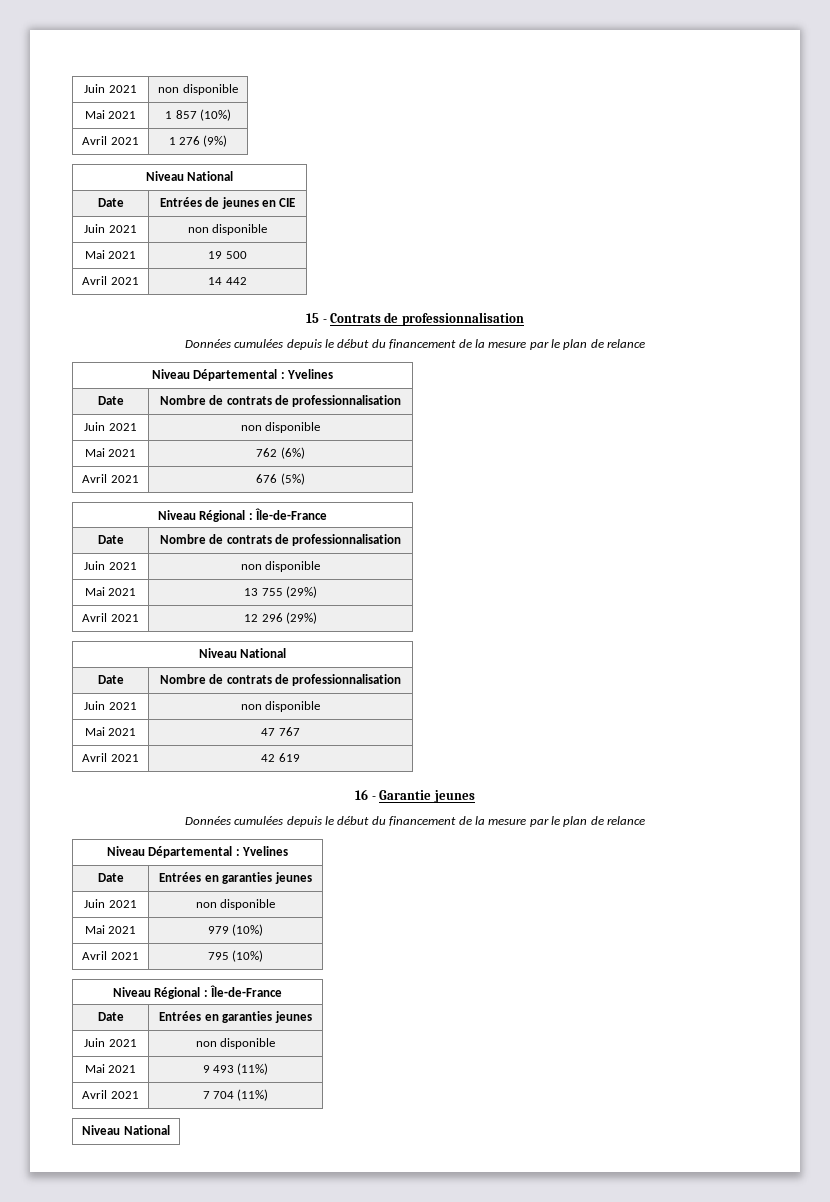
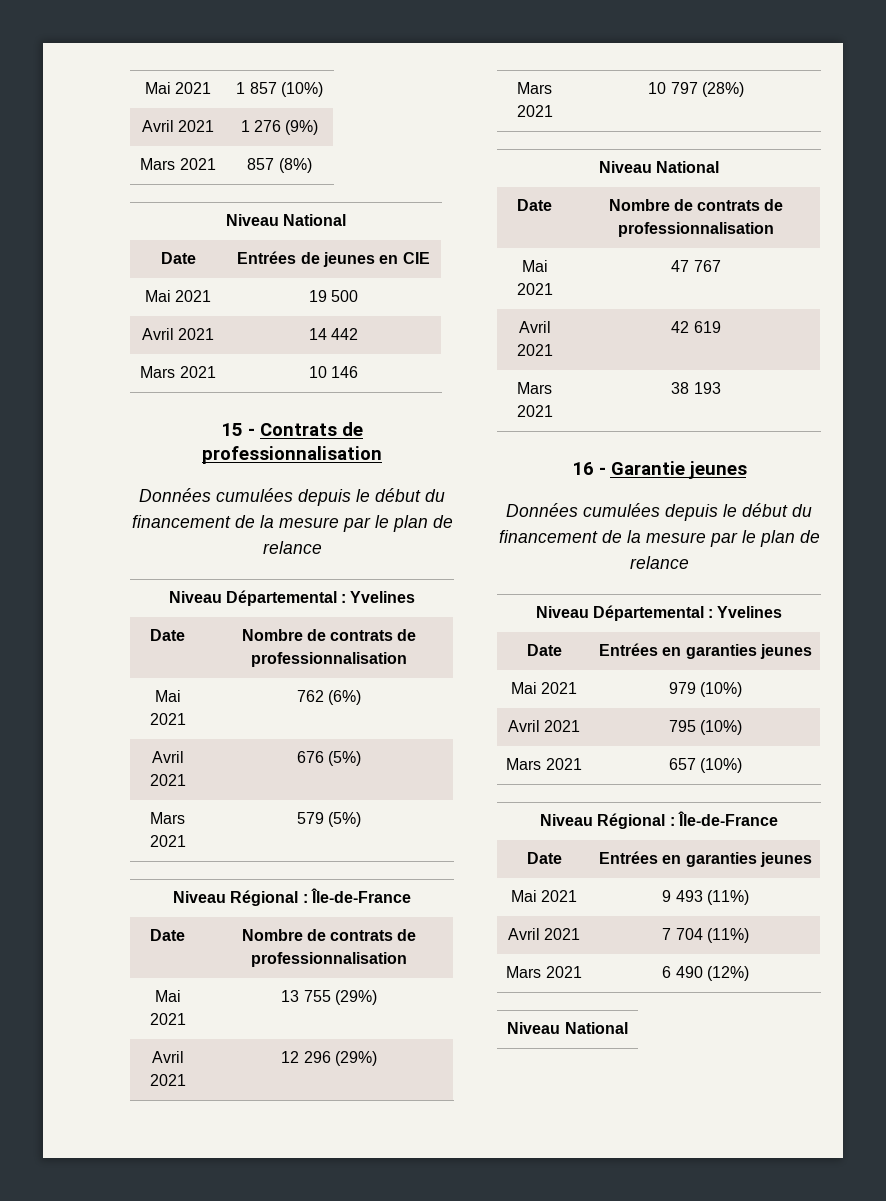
[84,84,137,93] [158,84,238,95] Juin 2021 | non disponible // -> (144, 88) none
(228, 141) none -> [140,158,216,170] [247,158,312,173] // Mars 2021 | 857 (8%)
[84,224,137,233] [187,224,268,235] // Juin 2021 | non disponible -> (430, 258) none
(247, 281) none -> [140,366,216,378] [308,366,359,378] // Mars 2021 | 10 146
[84,422,137,431] [240,422,321,433] // Juin 2021 | non disponible -> (407, 659) none
(305, 479) none -> [150,812,185,824] [149,835,186,847] [296,812,362,827] // Mars 2021 | 579 (5%)
[84,561,137,570] [240,561,321,572] // Juin 2021 | non disponible -> (407, 959) none
(317, 618) none -> [517,82,552,94] [516,105,553,117] [648,82,744,97] // Mars 2021 | 10 797 (28%)
[84,701,137,710] [240,701,321,712] // Juin 2021 | non disponible -> (774, 229) none
(300, 757) none -> [517,382,552,394] [516,405,553,417] [671,382,721,394] // Mars 2021 | 38 193
[84,899,137,908] [195,899,276,910] // Juin 2021 | non disponible -> (812, 651) none
(264, 956) none -> [506,758,582,770] [668,758,743,773] // Mars 2021 | 657 (10%)
[84,1038,137,1047] [195,1038,276,1049] // Juin 2021 | non disponible -> (812, 859) none
(269, 1095) none -> [506,966,582,978] [662,966,749,981] // Mars 2021 | 6 490 (12%)

